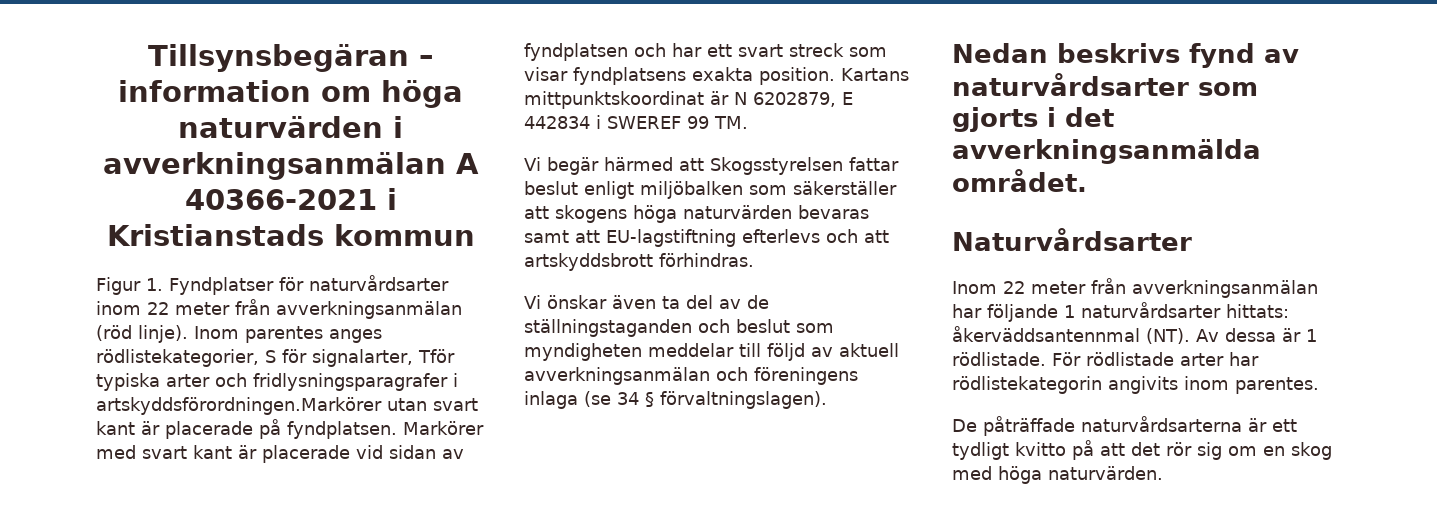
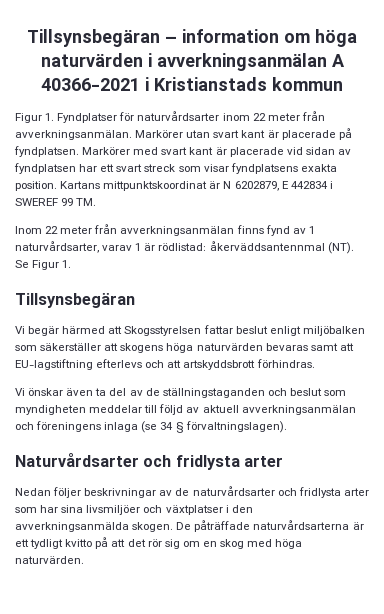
[276,301,462,319] [96,325,382,343] [96,349,455,367] [96,373,458,391] [96,397,382,415] avverkningsanmälan (röd linje). Inom parentes anges rödlistekategorier, S för signalarter, Tför typiska arter och fridlysningsparagrafer i artskyddsförordningen.Markörer -> [15,130,184,140] avverkningsanmälan. Markörer
[634,43,666,57] och -> (76, 168) none
(748, 122) none -> [15,224,315,236] [15,241,354,254] [15,260,72,270] [15,293,135,308] // Inom 22 meter från avverkningsanmälan finns fynd av 1 naturvårdsarter, varav 1 är rödlistad: åkerväddsantennmal (NT). Se Figur 1. // Tillsynsbegäran
[952,43,1299,68] [952,73,1258,96] [952,107,1114,132] [952,139,1261,164] [952,169,1087,192] [952,228,1192,251] [952,278,1318,298] [952,302,1289,322] [952,326,1317,344] [952,352,1259,366] [952,376,1319,394] Nedan beskrivs fynd av naturvårdsarter som gjorts i det avverkningsanmälda området. // Naturvårdsarter // Inom 22 meter från avverkningsanmälan har följande 1 naturvårdsarter hittats: åkerväddsantennmal (NT). Av dessa är 1 rödlistade. För rödlistade arter har rödlistekategorin angivits inom parentes. // -> [15,453,283,470] [15,486,369,498] [15,505,253,515] [15,522,174,532] Naturvårdsarter och fridlysta arter // Nedan följer beskrivningar av de naturvårdsarter och fridlysta arter som har sina livsmiljöer och växtplatser i den avverkningsanmälda skogen.

